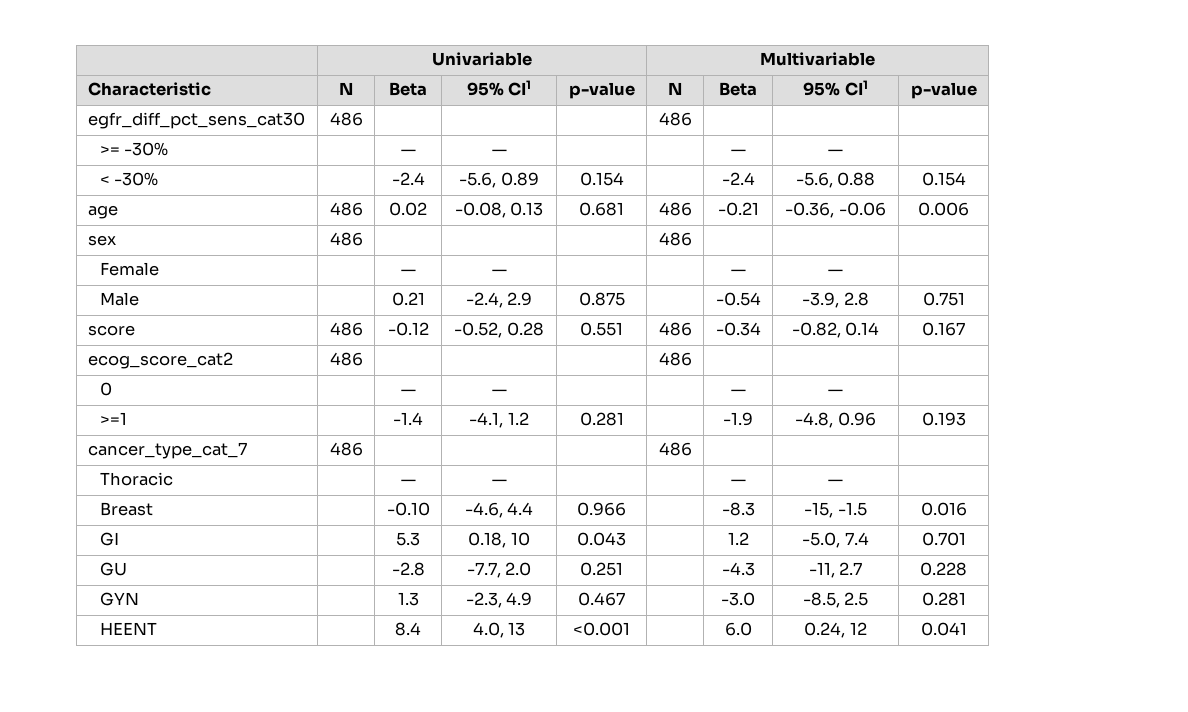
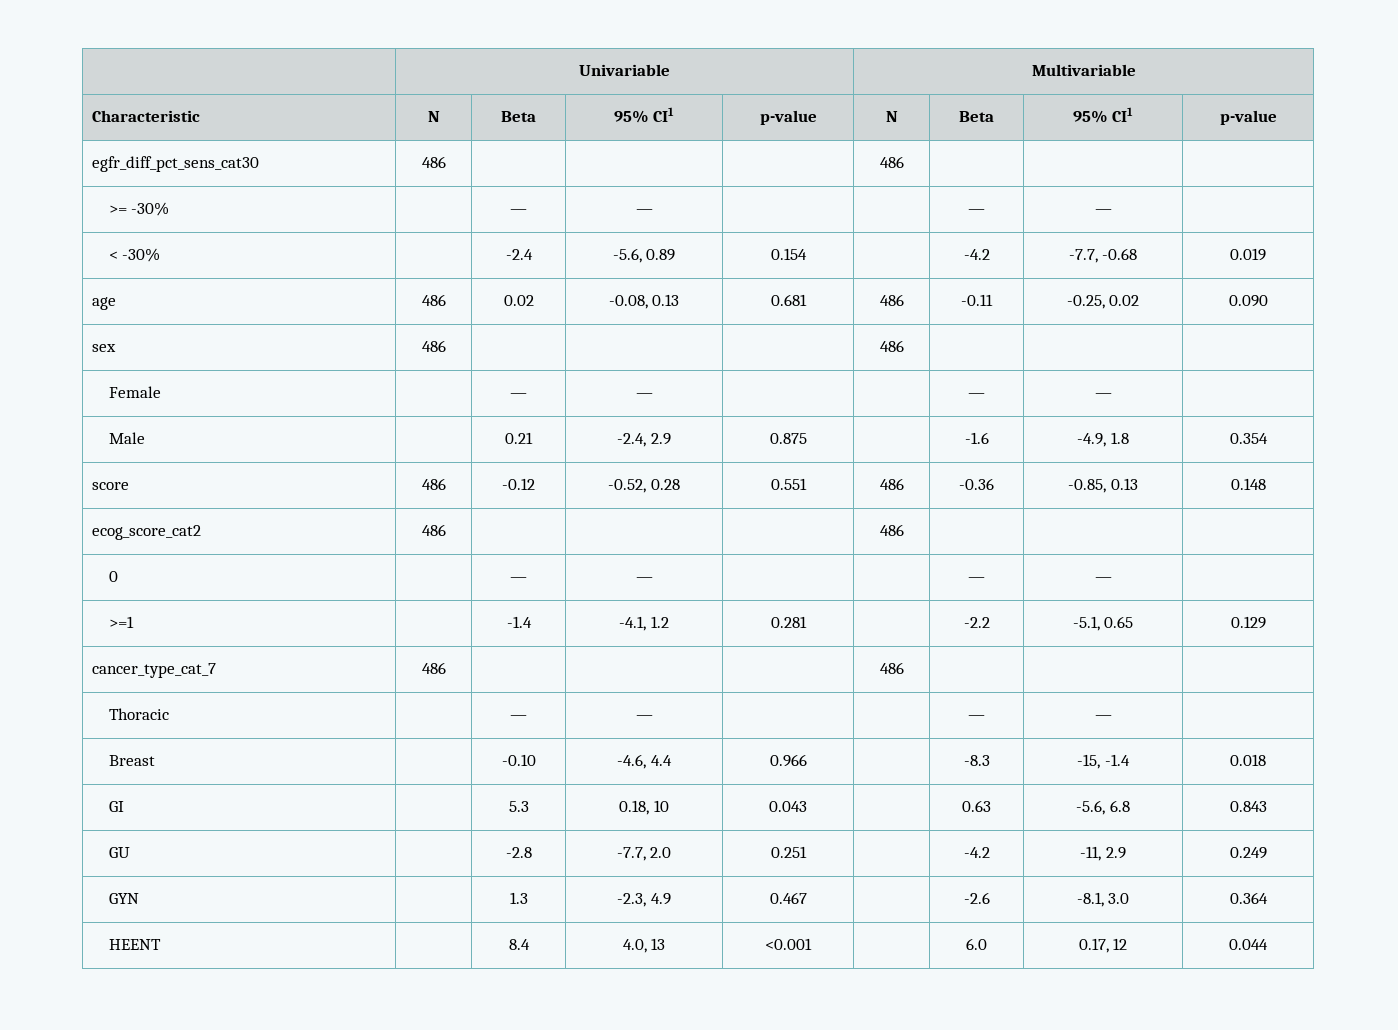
[721,172,755,185] [795,172,876,188] [921,172,966,186] -2.4 | -5.6, 0.88 | 0.154 -> [963,249,990,260] [1068,248,1138,263] [1230,248,1266,261] -4.2 | -7.7, -0.68 | 0.019
[717,202,759,216] [785,202,886,218] [918,202,969,216] -0.21 | -0.36, -0.06 | 0.006 -> [961,294,993,306] [1066,295,1140,309] [1228,295,1268,307] -0.11 | -0.25, 0.02 | 0.090
[715,292,761,306] [802,292,869,308] [922,292,965,306] -0.54 | -3.9, 2.8 | 0.751 -> [964,432,989,444] [1077,432,1129,447] [1229,433,1268,444] -1.6 | -4.9, 1.8 | 0.354
[715,322,761,336] [791,322,880,338] [922,322,965,336] -0.34 | -0.82, 0.14 | 0.167 -> [959,478,994,490] [1068,478,1138,493] [1230,478,1266,490] -0.36 | -0.85, 0.13 | 0.148
[723,412,753,426] [795,412,876,428] [921,412,966,426] -1.9 | -4.8, 0.96 | 0.193 -> [963,617,990,628] [1072,616,1134,631] [1230,616,1266,629] -2.2 | -5.1, 0.65 | 0.129
[837,502,867,516] [920,502,967,516] -1.5 | 0.016 -> [1104,754,1130,766] [1230,754,1266,766] -1.4 | 0.018
[727,532,749,545] [802,532,869,548] [921,532,966,546] 1.2 | -5.0, 7.4 | 0.701 -> [962,800,991,812] [1076,800,1130,815] [1229,801,1267,812] 0.63 | -5.6, 6.8 | 0.843
[721,562,755,576] -4.3 -> [963,847,990,858] -4.2
[839,562,863,575] [920,562,967,576] 2.7 | 0.228 -> [1105,847,1126,859] [1229,847,1267,859] 2.9 | 0.249
[721,592,755,606] [802,592,869,608] [921,592,966,606] -3.0 | -8.5, 2.5 | 0.281 -> [963,892,990,904] [1076,892,1130,907] [1229,892,1268,904] -2.6 | -8.1, 3.0 | 0.364
[804,622,846,638] 0.24, -> [1078,938,1109,953] 0.17,
[920,622,967,636] 0.041 -> [1229,939,1268,950] 0.044

